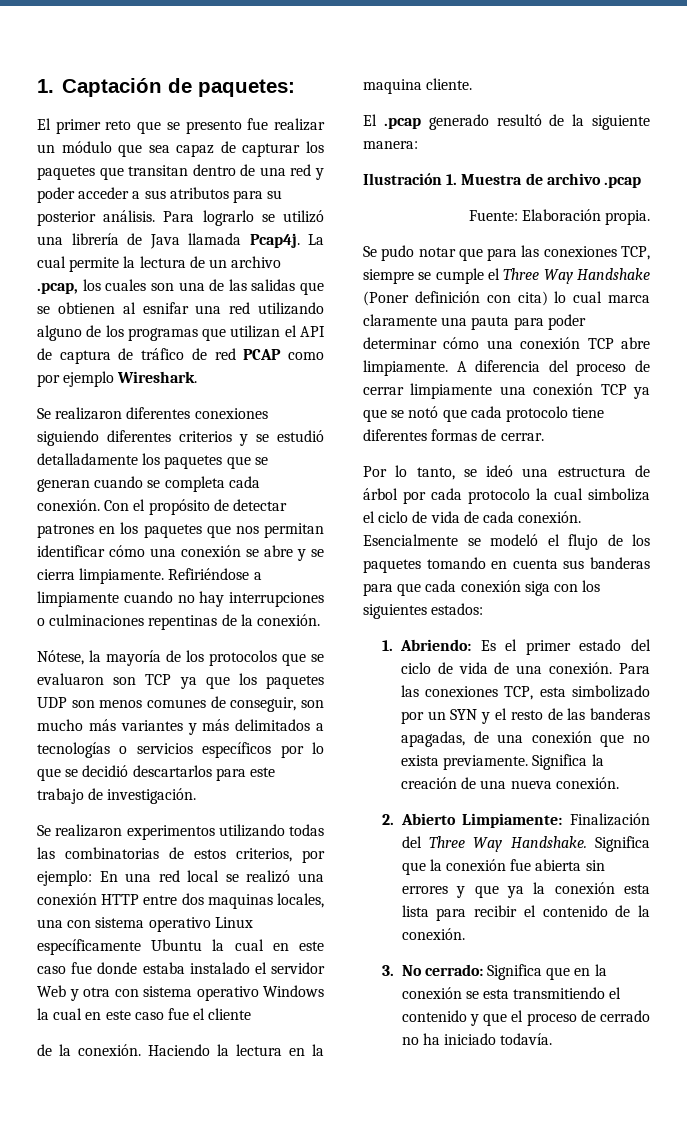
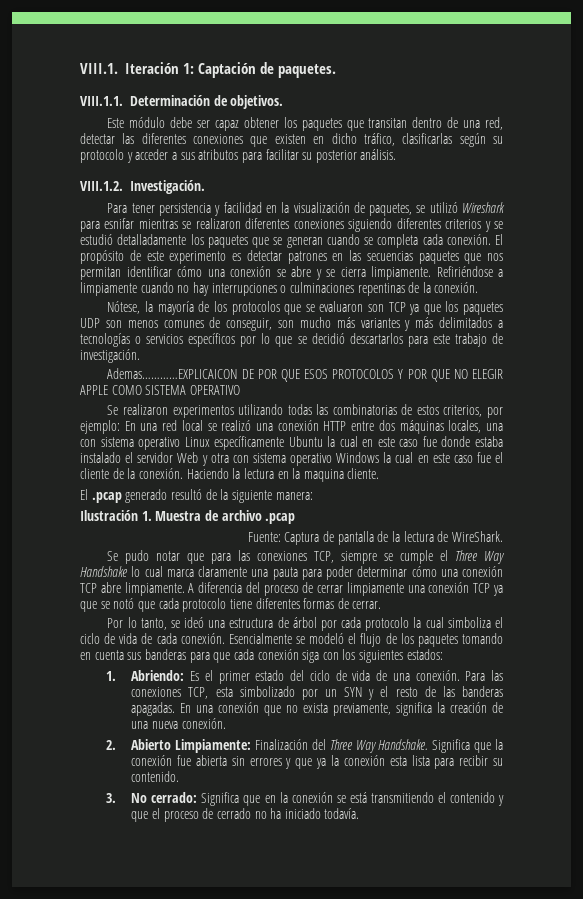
[37,78,295,97] [37,118,325,134] [37,141,301,157] 1. Captación de paquetes: // El primer reto que se presento fue realizar un módulo que sea capaz de capturar -> [80,62,336,78] [80,95,284,109] [107,117,279,131] VIII.1. Iteración 1: Captación de paquetes. // VIII.1.1. Determinación de objetivos. // Este módulo debe ser capaz obtener
[290,164,324,180] [37,187,75,203] red y poder -> [485,117,504,130] [80,133,504,147] [80,149,133,163] red, detectar las diferentes conexiones que existen en dicho tráfico, clasificarlas según su protocolo y
(263, 196) none -> [265,149,299,160] facilitar
[163,210,324,226] [37,233,324,249] [37,256,282,272] [37,279,324,295] [37,302,324,315] [37,325,325,341] [37,348,324,364] [37,371,198,387] [37,408,51,419] Para lograrlo se utilizó una librería de Java llamada Pcap4j. La cual permite la lectura de un archivo .pcap, los cuales son una de las salidas que se obtienen al esnifar una red utilizando alguno de los programas que utilizan el API de captura de tráfico de red PCAP como por ejemplo Wireshark. // Se -> [80,180,205,194] [107,202,506,216] [80,218,192,232] // VIII.1.2. Investigación. // Para tener persistencia y facilidad en la visualización de paquetes, se utilizó Wireshark para esnifar mientras se
[104,499,229,515] Con el propósito de -> [495,234,503,245] [80,250,241,264] El propósito de este experimento es
[120,522,139,534] los -> [349,250,413,261] las secuencias
(197, 796) none -> [107,368,504,382] [80,385,240,395] // Ademas…………EXPLICAICON DE POR QUE ESOS PROTOCOLOS Y POR QUE NO ELEGIR APPLE COMO SISTEMA OPERATIVO
[207,894,273,909] maquinas -> [399,420,444,434] máquinas
(252, 1014) // -> (109, 473) none
[521,209,650,225] Elaboración propia. -> [284,531,503,545] Captura de pantalla de la lectura de WireShark.
[363,291,548,306] (Poner definición con cita) -> (128, 571) none
[400,731,489,747] apagadas, de -> [131,702,192,716] apagadas. En
[443,754,588,770] previamente. Significa -> [333,702,433,716] previamente, significa
[523,905,650,917] [401,928,465,940] el contenido de la conexión. -> [492,758,503,766] [131,771,180,782] su contenido.
[483,989,510,999] esta -> [349,792,367,803] está

